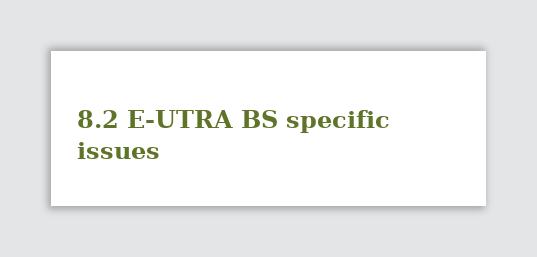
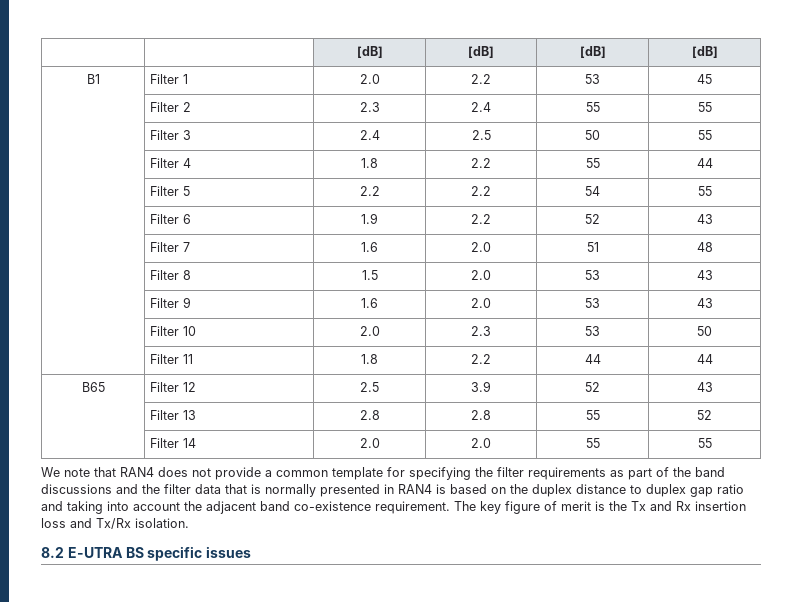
(77, 119) none -> [356,46,383,58] [468,46,494,58] [579,46,606,58] [691,46,718,58] [86,74,100,84] [150,74,189,84] [359,74,380,84] [471,74,491,84] [585,74,600,84] [697,74,712,84] [150,102,192,112] [359,102,380,112] [471,102,491,112] [585,102,600,112] [697,102,712,112] [150,130,192,140] [359,130,380,140] [471,130,491,140] [585,130,600,140] [697,130,712,140] [150,158,192,168] [361,158,378,168] [471,158,491,168] [585,158,600,168] [696,158,713,168] [150,186,191,196] [359,186,380,196] [471,186,491,196] [585,186,600,196] [697,186,712,196] [150,214,192,224] [361,213,378,224] [471,214,491,224] [585,214,600,224] [696,214,713,224] [150,242,191,252] [361,242,378,252] [471,242,491,252] [586,242,599,252] [696,242,713,252] [150,270,192,280] [361,270,378,280] [471,270,491,280] [585,270,600,280] [696,270,713,280] [150,297,192,308] [361,298,378,308] [471,298,491,308] [585,298,600,308] [696,298,713,308] [150,326,197,336] [359,326,380,336] [471,326,491,336] [585,326,600,336] [697,326,712,336] [150,354,194,364] [361,354,378,364] [471,354,491,364] [584,354,601,364] [696,354,713,364] [81,382,105,392] [150,382,197,392] [360,382,379,392] [471,381,491,392] [585,382,600,392] [696,382,713,392] [150,410,197,420] [359,410,380,420] [471,410,491,420] [585,410,600,420] [697,410,712,420] [150,438,197,448] [359,438,380,448] [471,438,491,448] [585,438,600,448] [697,438,712,448] [41,467,725,480] [41,484,744,497] [41,501,746,514] [41,518,189,529] | | [dB] | [dB] | [dB] | [dB] // B1 | Filter 1 | 2.0 | 2.2 | 53 | 45 // | Filter 2 | 2.3 | 2.4 | 55 | 55 // | Filter 3 | 2.4 | 2.5 | 50 | 55 // | Filter 4 | 1.8 | 2.2 | 55 | 44 // | Filter 5 | 2.2 | 2.2 | 54 | 55 // | Filter 6 | 1.9 | 2.2 | 52 | 43 // | Filter 7 | 1.6 | 2.0 | 51 | 48 // | Filter 8 | 1.5 | 2.0 | 53 | 43 // | Filter 9 | 1.6 | 2.0 | 53 | 43 // | Filter 10 | 2.0 | 2.3 | 53 | 50 // | Filter 11 | 1.8 | 2.2 | 44 | 44 // B65 | Filter 12 | 2.5 | 3.9 | 52 | 43 // | Filter 13 | 2.8 | 2.8 | 55 | 52 // | Filter 14 | 2.0 | 2.0 | 55 | 55 // We note that RAN4 does not provide a common template for specifying the filter requirements as part of the band discussions and the filter data that is normally presented in RAN4 is based on the duplex distance to duplex gap ratio and taking into account the adjacent band co-existence requirement. The key figure of merit is the Tx and Rx insertion loss and Tx/Rx isolation. //

